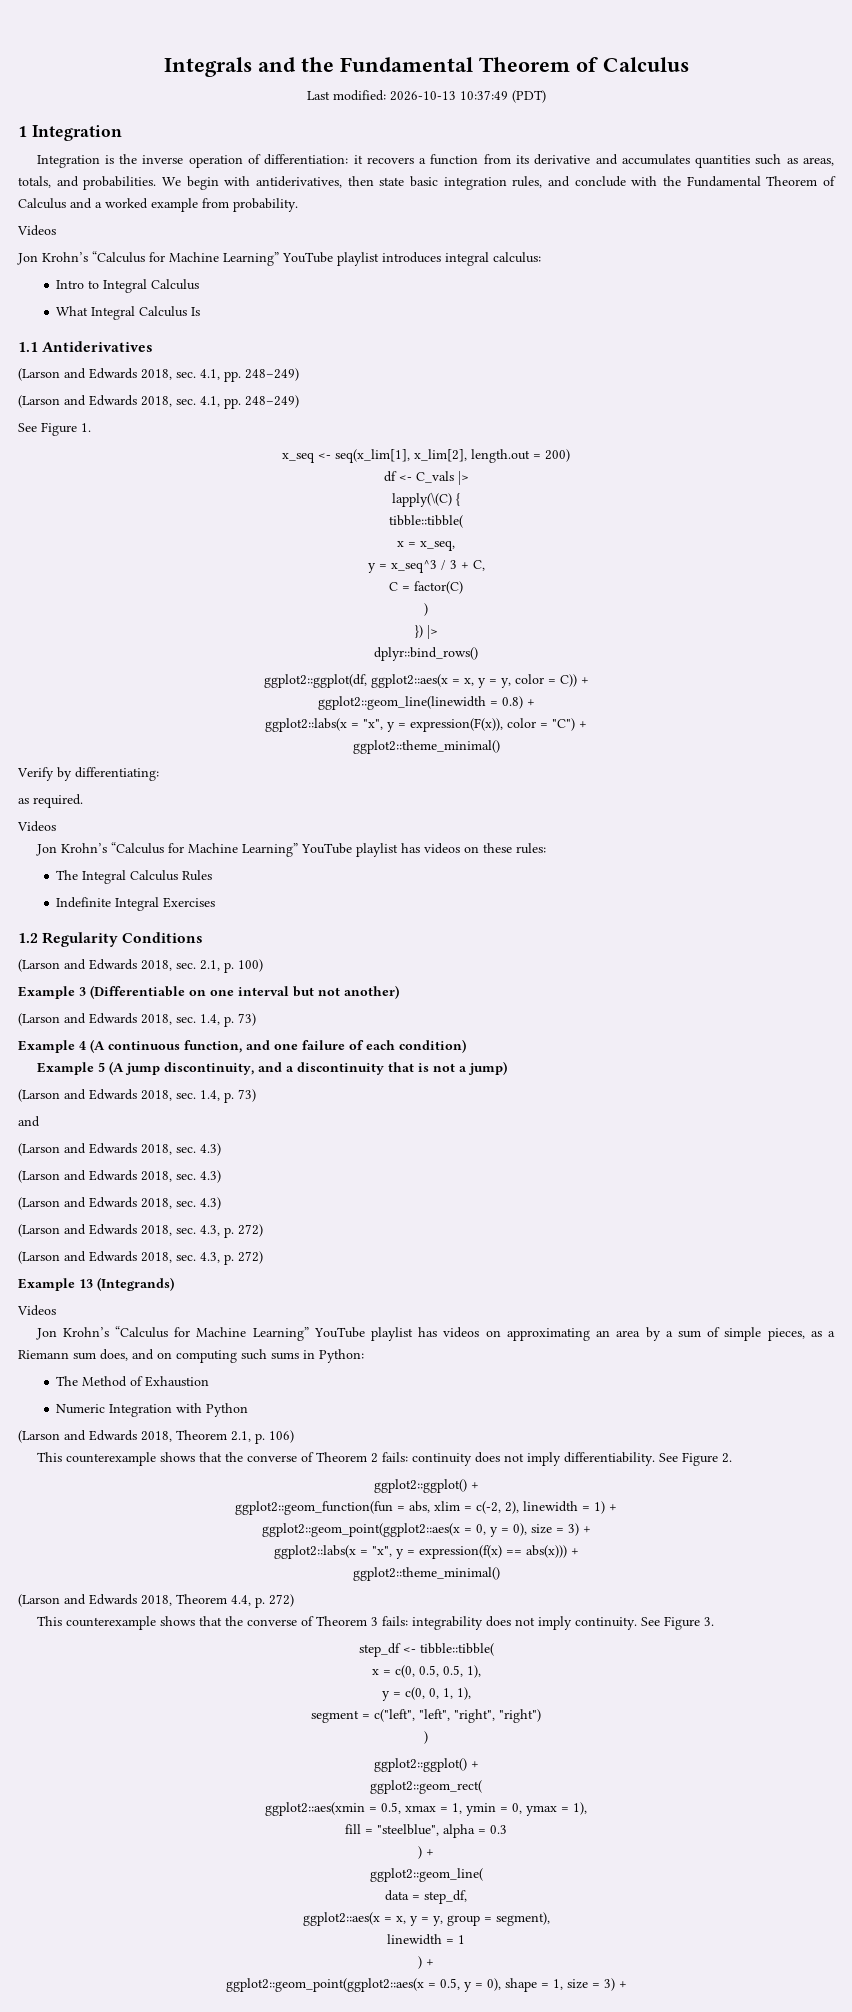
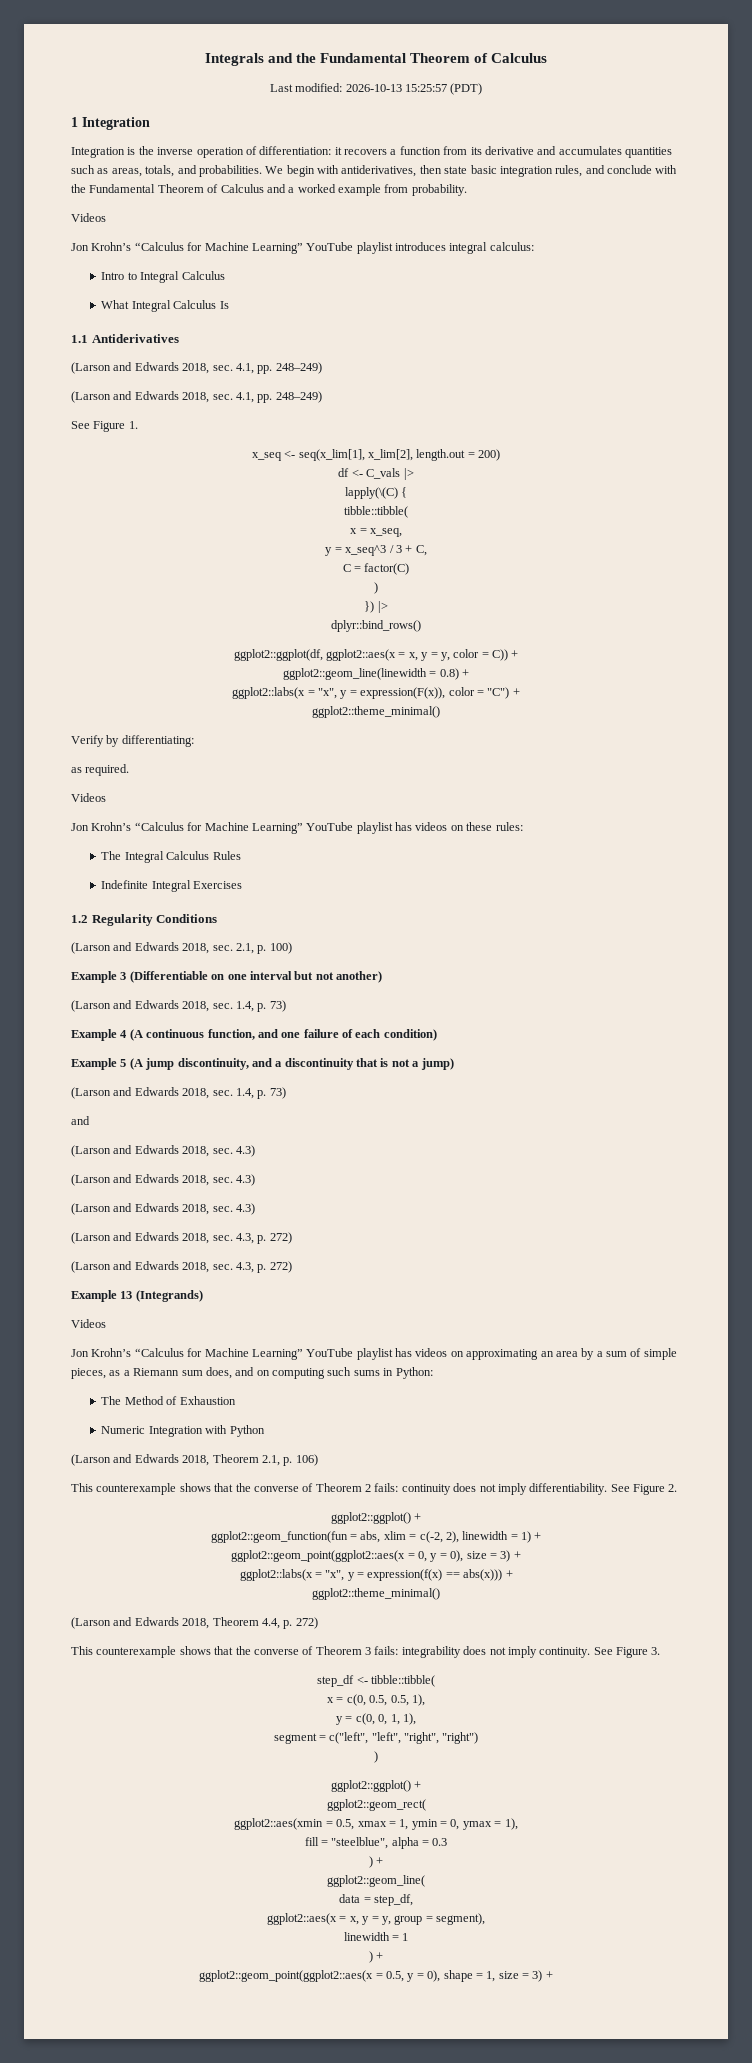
[459,90,508,100] 10:37:49 -> [404,84,447,92] 15:25:57

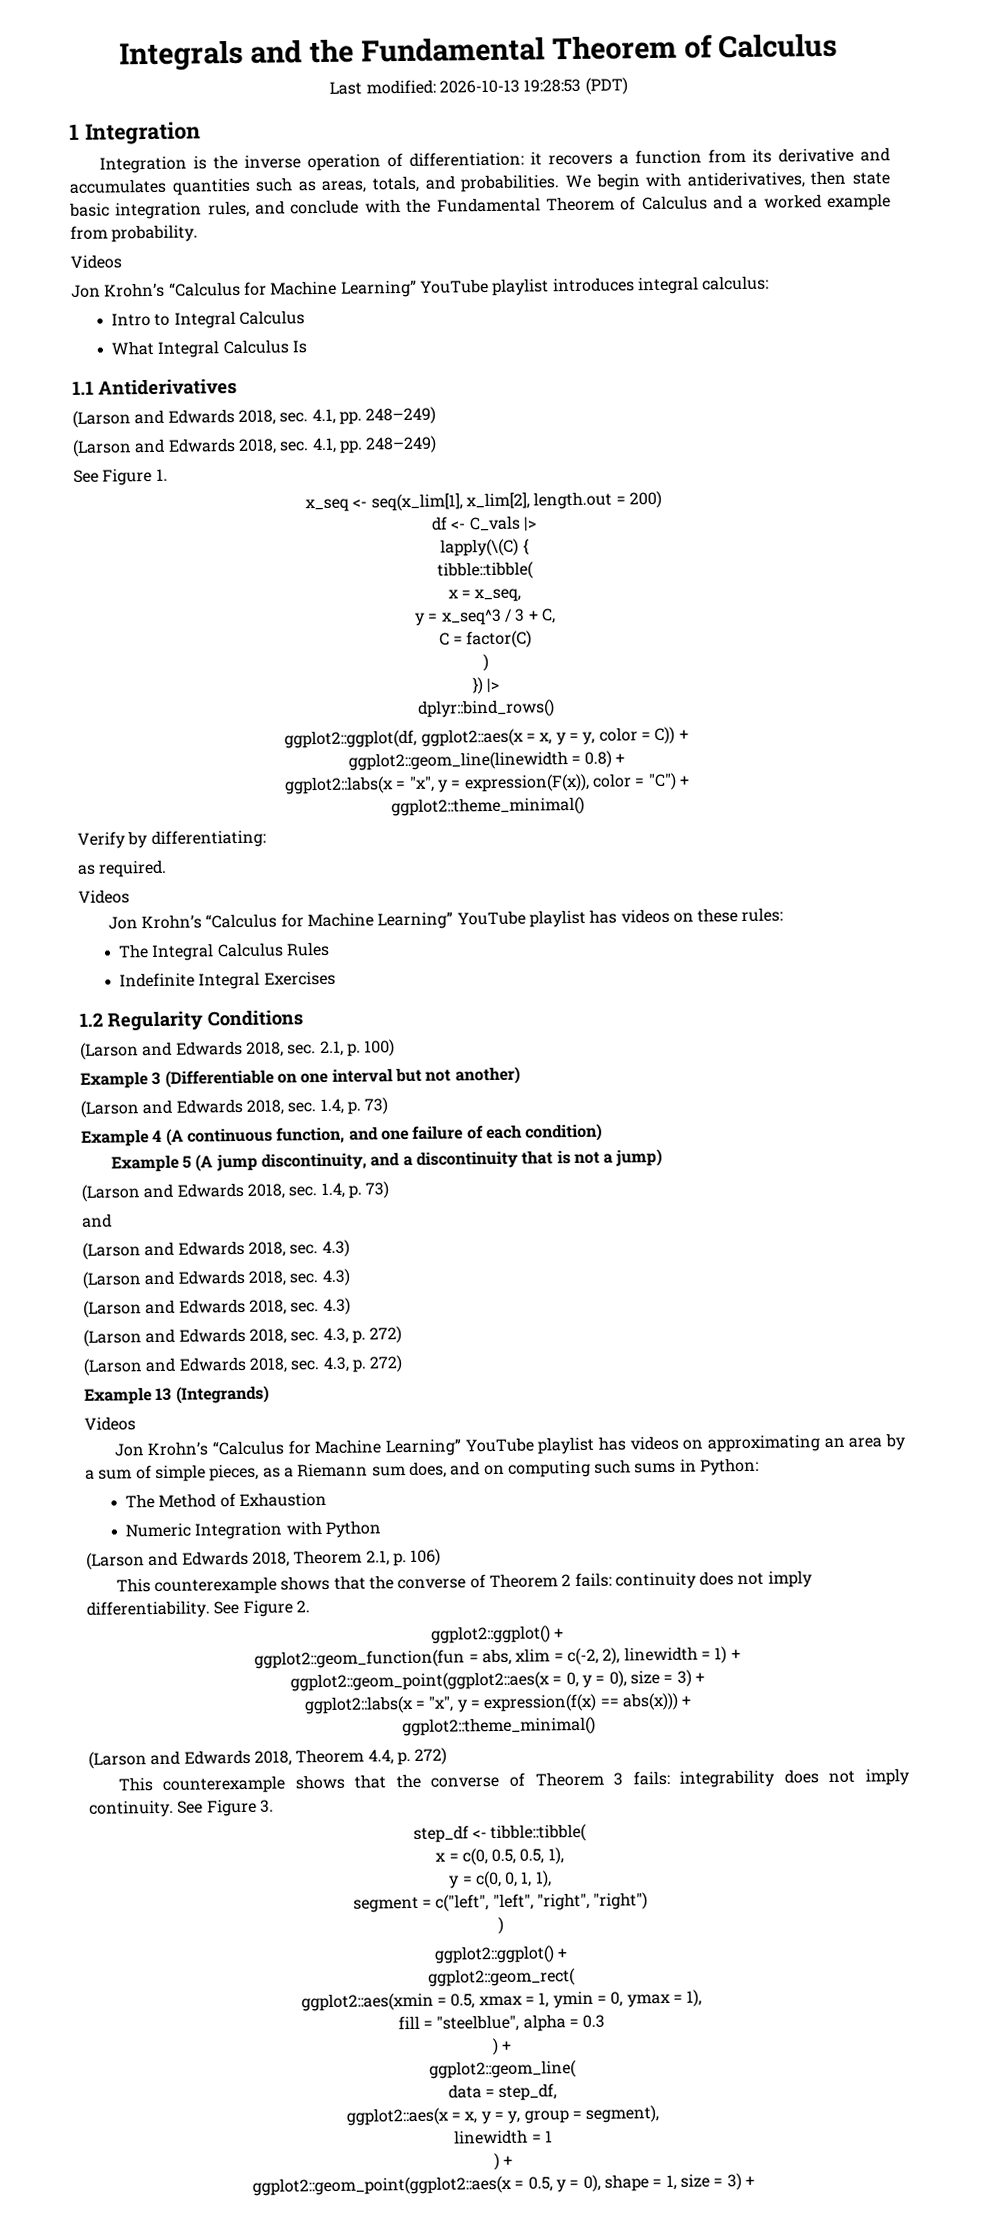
[404,84,447,92] 15:25:57 -> [523,78,582,93] 19:28:53

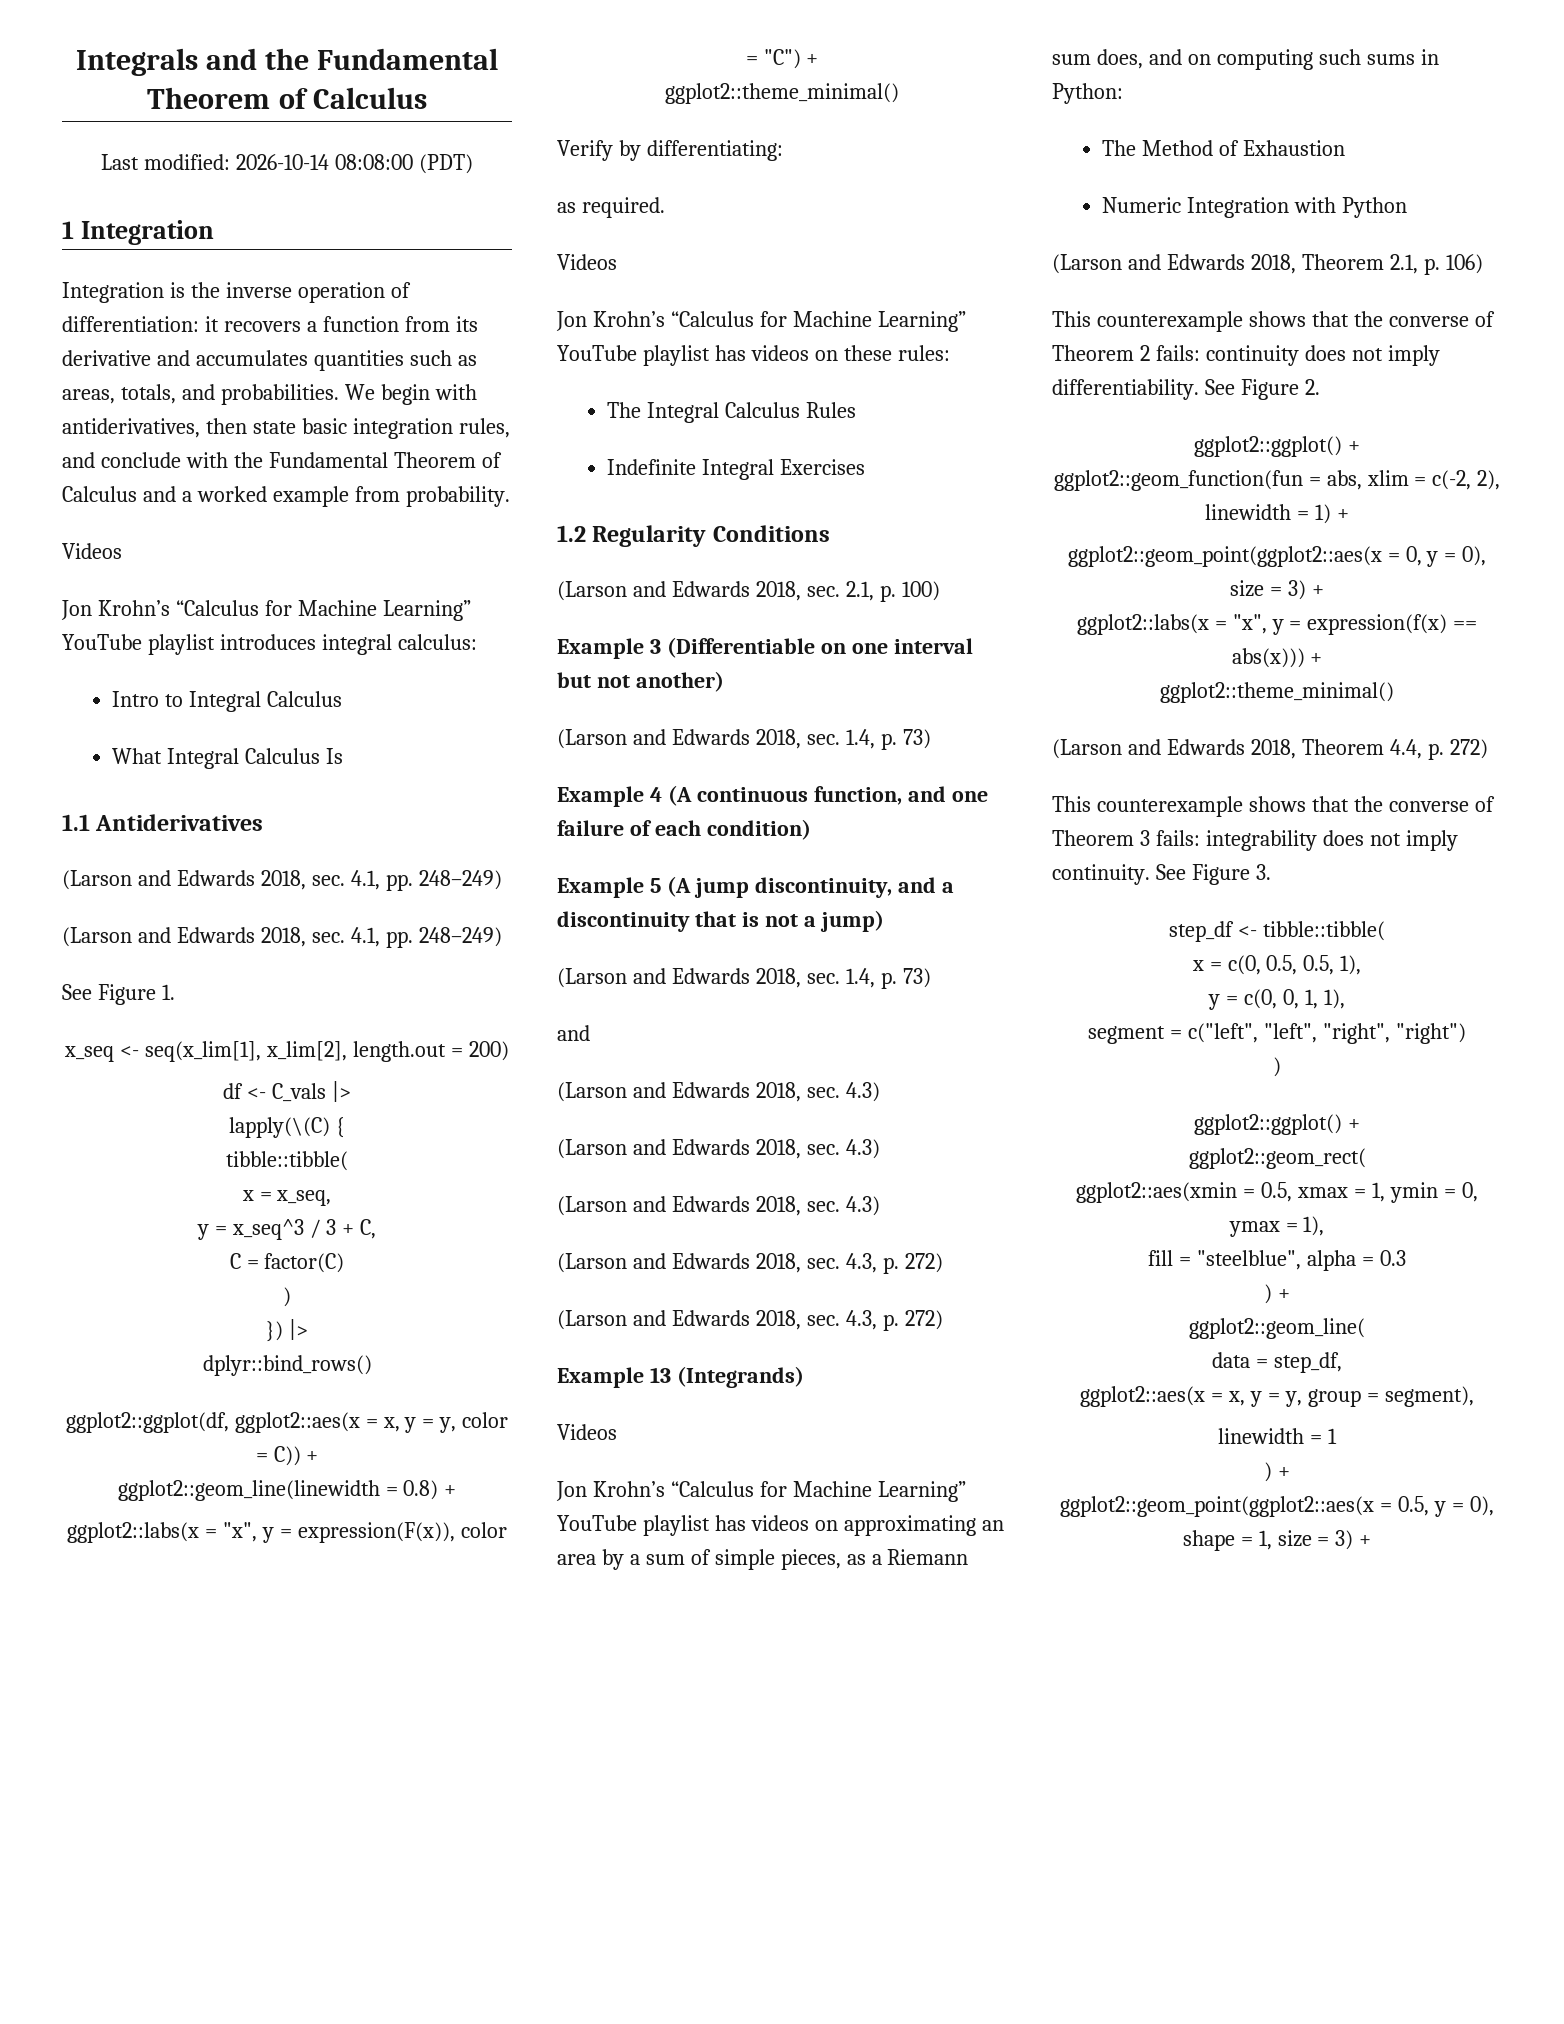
[439,78,582,94] 2026-10-13 19:28:53 -> [236,154,413,170] 2026-10-14 08:08:00

